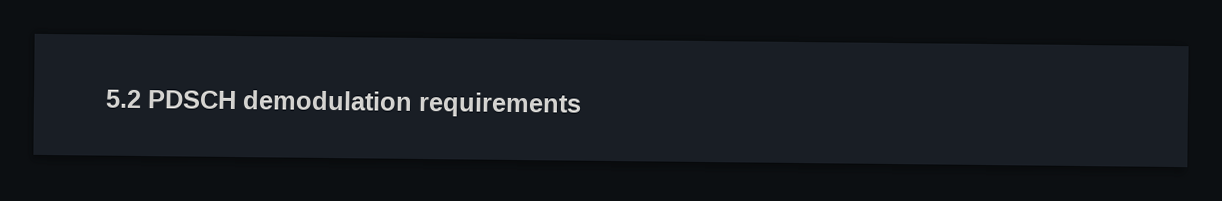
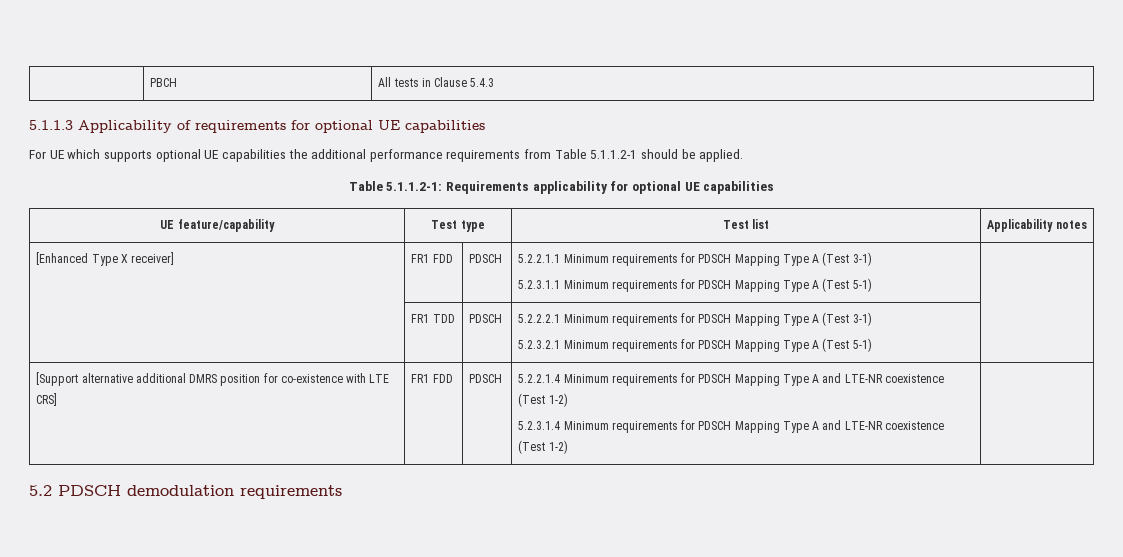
(105, 98) none -> [150,78,178,87] [378,77,495,87] [29,120,485,133] [29,149,744,162] [348,181,775,194] [160,219,275,232] [431,220,485,232] [722,219,770,229] [987,219,1087,232] [36,252,175,266] [411,254,453,263] [469,254,503,263] [518,252,872,266] [518,278,872,292] [411,314,455,323] [469,314,503,323] [518,312,872,326] [518,338,872,352] [36,372,390,386] [36,393,58,406] [411,374,453,383] [469,374,503,383] [518,373,944,386] [518,393,568,407] [518,420,944,433] [518,440,568,454] | PBCH | All tests in Clause 5.4.3 // 5.1.1.3 Applicability of requirements for optional UE capabilities // For UE which supports optional UE capabilities the additional performance requirements from Table 5.1.1.2-1 should be applied. // Table 5.1.1.2-1: Requirements applicability for optional UE capabilities // UE feature/capability | Test type | Test list | Applicability notes // [Enhanced Type X receiver] | FR1 FDD | PDSCH | 5.2.2.1.1 Minimum requirements for PDSCH Mapping Type A (Test 3-1) // 5.2.3.1.1 Minimum requirements for PDSCH Mapping Type A (Test 5-1) | // | FR1 TDD | PDSCH | 5.2.2.2.1 Minimum requirements for PDSCH Mapping Type A (Test 3-1) // 5.2.3.2.1 Minimum requirements for PDSCH Mapping Type A (Test 5-1) | // [Support alternative additional DMRS position for co-existence with LTE CRS] | FR1 FDD | PDSCH | 5.2.2.1.4 Minimum requirements for PDSCH Mapping Type A and LTE-NR coexistence (Test 1-2) // 5.2.3.1.4 Minimum requirements for PDSCH Mapping Type A and LTE-NR coexistence (Test 1-2) | //

